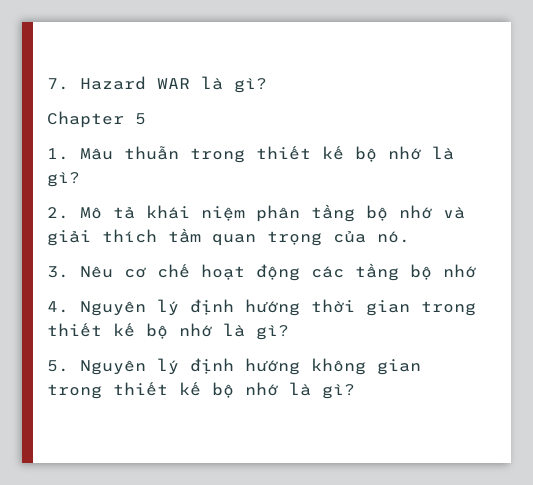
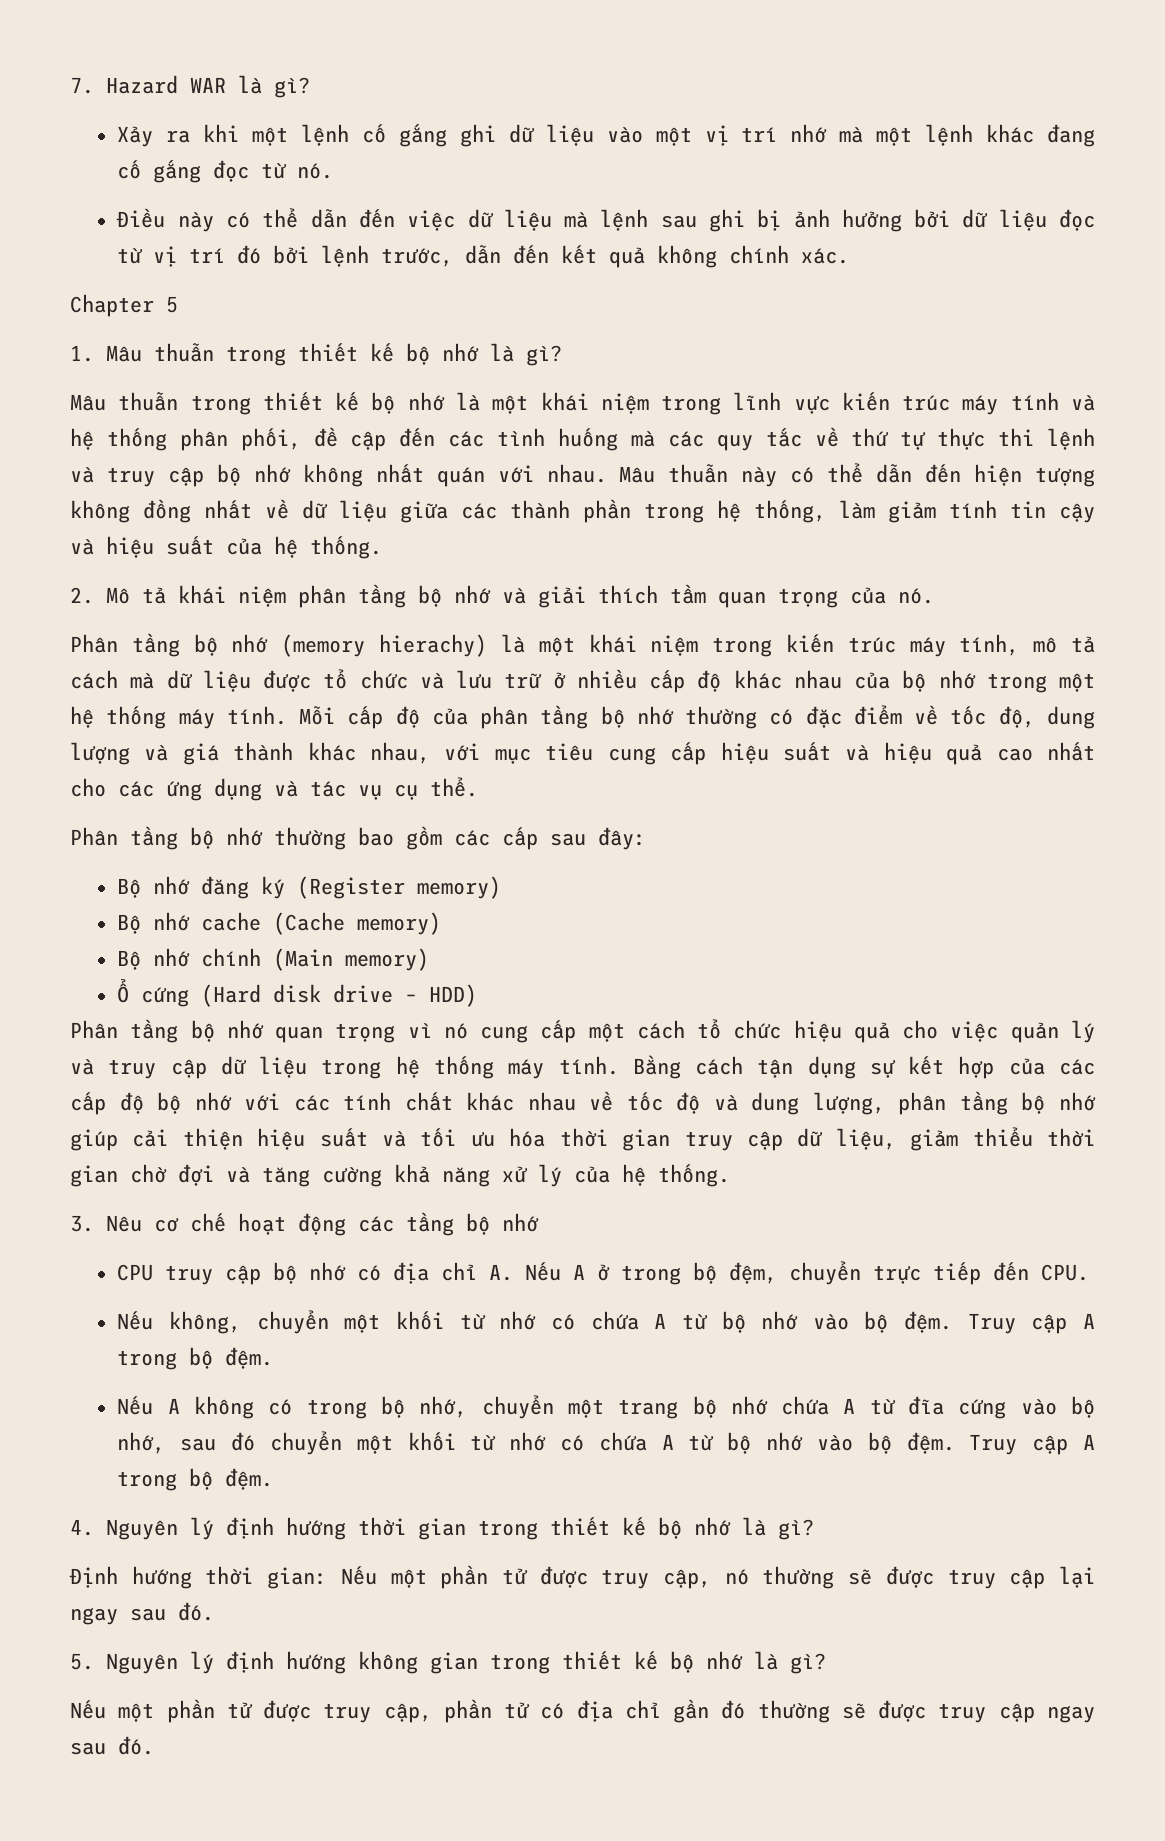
(267, 85) none -> [117,124,1096,147] [117,160,334,183] [116,208,1096,232] [117,245,850,268] // Xảy ra khi một lệnh cố gắng ghi dữ liệu vào một vị trí nhớ mà một lệnh khác đang cố gắng đọc từ nó. // Điều này có thể dẫn đến việc dữ liệu mà lệnh sau ghi bị ảnh hưởng bởi dữ liệu đọc từ vị trí đó bởi lệnh trước, dẫn đến kết quả không chính xác.
(80, 179) none -> [70,392,1096,415] [70,427,1096,451] [70,463,1096,487] [70,499,1095,523] [70,536,382,559] // Mâu thuẫn trong thiết kế bộ nhớ là một khái niệm trong lĩnh vực kiến trúc máy tính và hệ thống phân phối, đề cập đến các tình huống mà các quy tắc về thứ tự thực thi lệnh và truy cập bộ nhớ không nhất quán với nhau. Mâu thuẫn này có thể dẫn đến hiện tượng không đồng nhất về dữ liệu giữa các thành phần trong hệ thống, làm giảm tính tin cậy và hiệu suất của hệ thống.
(410, 237) none -> [70,633,1095,657] [70,669,1095,693] [70,705,1096,729] [70,742,1095,765] [70,777,478,801] [70,826,646,850] [117,876,502,899] [117,912,442,935] [117,948,430,971] [117,979,478,1007] [70,1019,1096,1043] [70,1055,1096,1079] [70,1091,1096,1115] [70,1127,1095,1151] [70,1164,730,1187] // Phân tầng bộ nhớ (memory hierachy) là một khái niệm trong kiến trúc máy tính, mô tả cách mà dữ liệu được tổ chức và lưu trữ ở nhiều cấp độ khác nhau của bộ nhớ trong một hệ thống máy tính. Mỗi cấp độ của phân tầng bộ nhớ thường có đặc điểm về tốc độ, dung lượng và giá thành khác nhau, với mục tiêu cung cấp hiệu suất và hiệu quả cao nhất cho các ứng dụng và tác vụ cụ thể. // Phân tầng bộ nhớ thường bao gồm các cấp sau đây: // Bộ nhớ đăng ký (Register memory) // Bộ nhớ cache (Cache memory) // Bộ nhớ chính (Main memory) // Ổ cứng (Hard disk drive – HDD) // Phân tầng bộ nhớ quan trọng vì nó cung cấp một cách tổ chức hiệu quả cho việc quản lý và truy cập dữ liệu trong hệ thống máy tính. Bằng cách tận dụng sự kết hợp của các cấp độ bộ nhớ với các tính chất khác nhau về tốc độ và dung lượng, phân tầng bộ nhớ giúp cải thiện hiệu suất và tối ưu hóa thời gian truy cập dữ liệu, giảm thiểu thời gian chờ đợi và tăng cường khả năng xử lý của hệ thống.
(476, 271) none -> [117,1261,1090,1285] [117,1310,1095,1334] [117,1347,274,1370] [117,1395,1096,1419] [117,1431,1095,1455] [117,1468,274,1491] // CPU truy cập bộ nhớ có địa chỉ A. Nếu A ở trong bộ đệm, chuyển trực tiếp đến CPU. // Nếu không, chuyển một khối từ nhớ có chứa A từ bộ nhớ vào bộ đệm. Truy cập A trong bộ đệm. // Nếu A không có trong bộ nhớ, chuyển một trang bộ nhớ chứa A từ đĩa cứng vào bộ nhớ, sau đó chuyển một khối từ nhớ có chứa A từ bộ nhớ vào bộ đệm. Truy cập A trong bộ đệm.
(289, 332) none -> [69,1565,1096,1589] [70,1602,214,1625] // Định hướng thời gian: Nếu một phần tử được truy cập, nó thường sẽ được truy cập lại ngay sau đó.
(355, 391) none -> [70,1699,1096,1723] [70,1736,154,1755] // Nếu một phần tử được truy cập, phần tử có địa chỉ gần đó thường sẽ được truy cập ngay sau đó.

